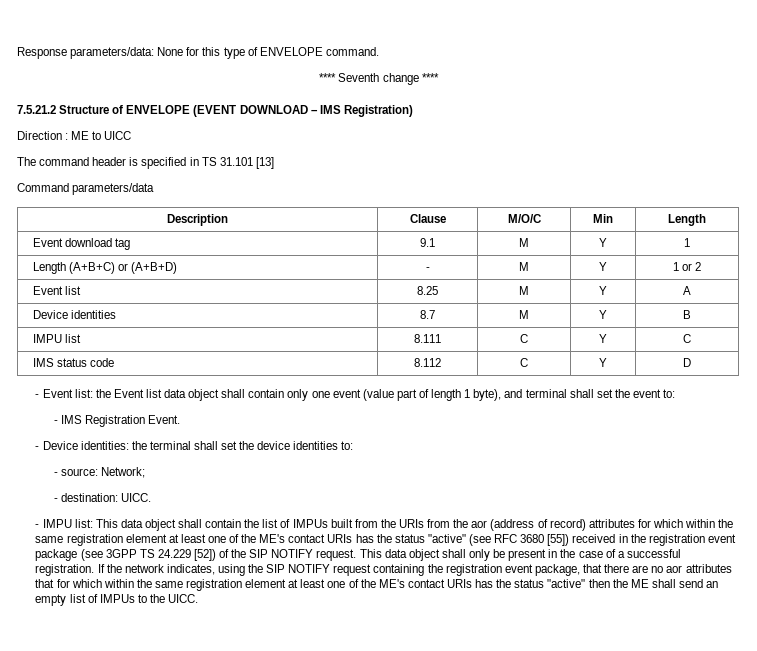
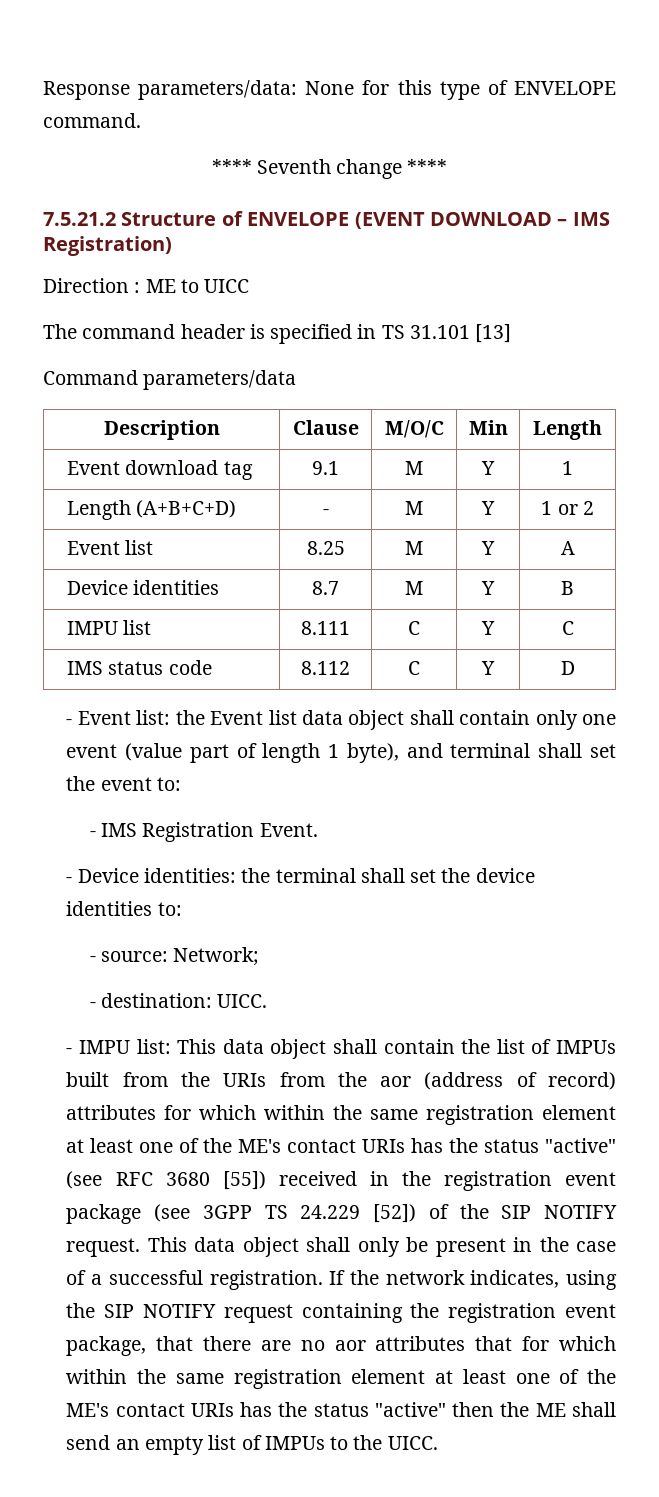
[68,262,178,274] (A+B+C) or (A+B+D) -> [136,500,237,518] (A+B+C+D)

